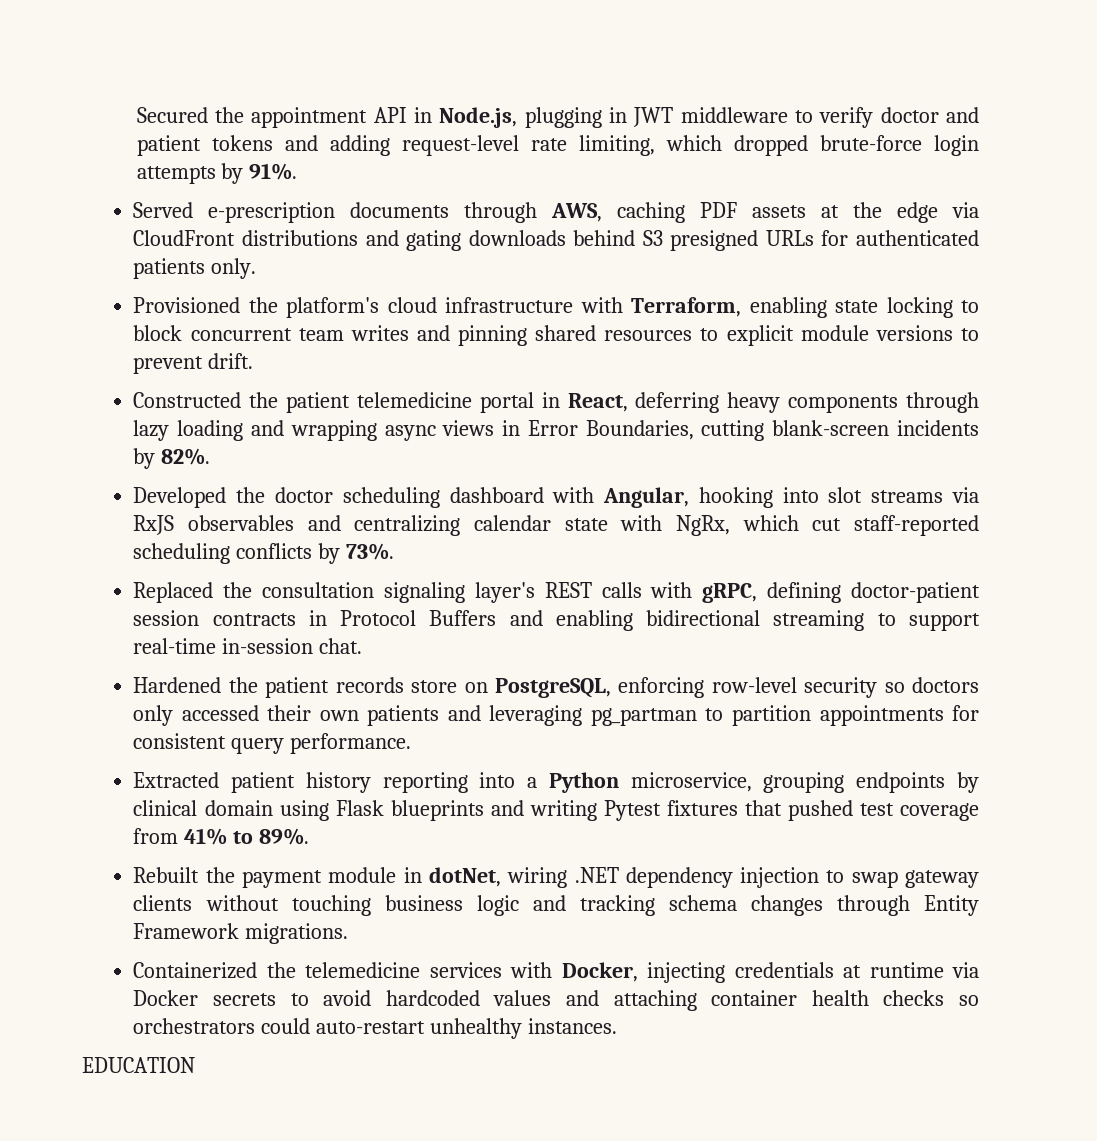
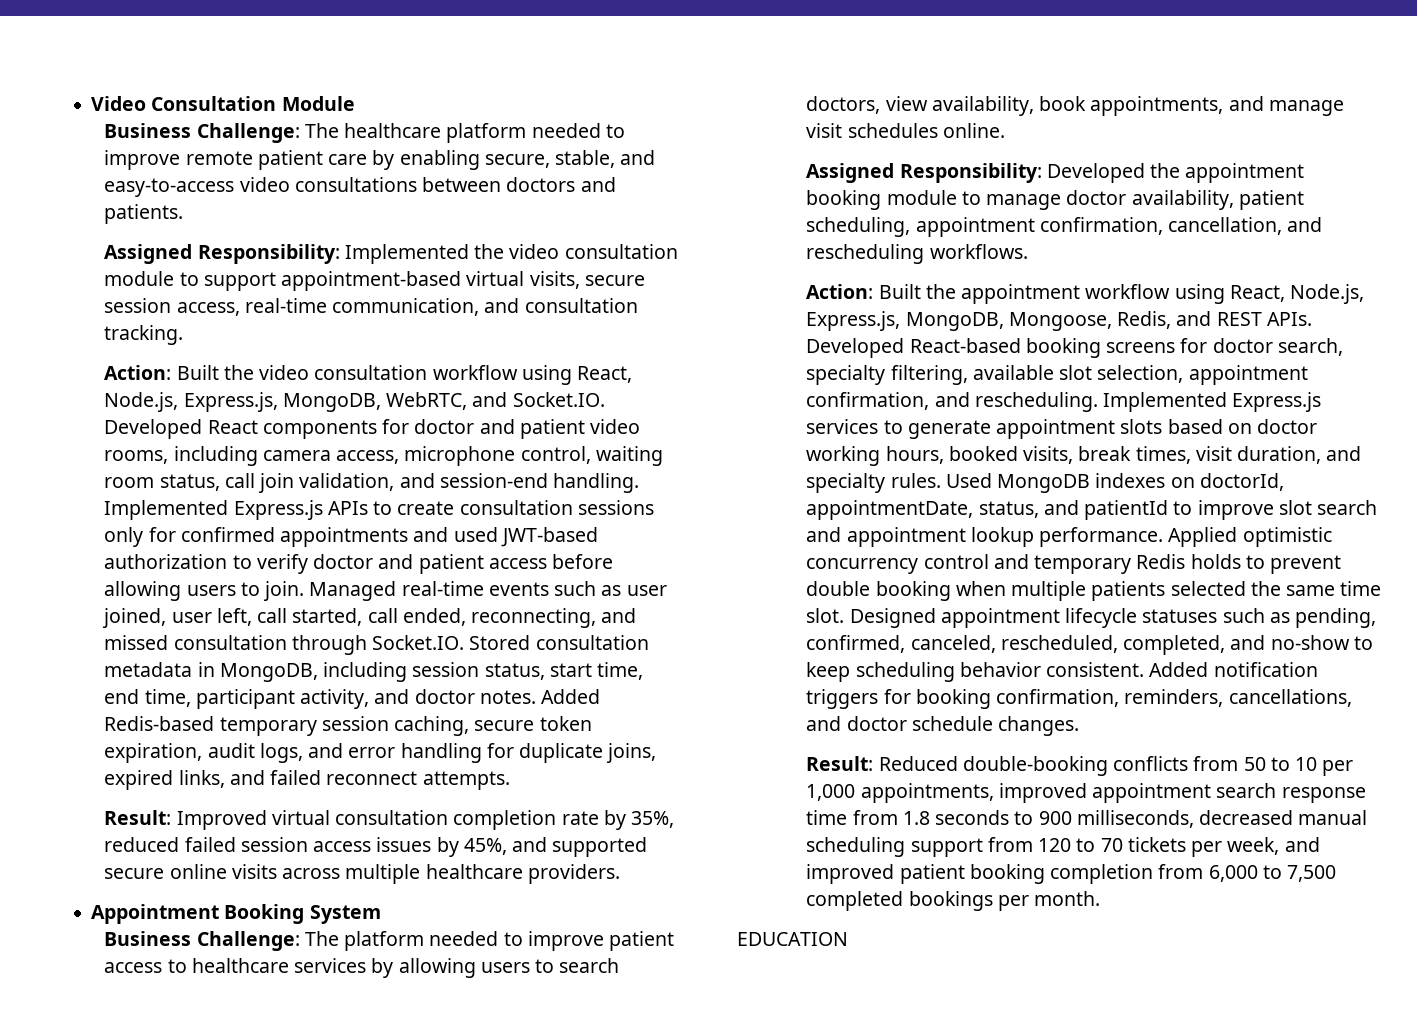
[136,107,788,128] Secured the appointment API in Node.js, plugging in JWT middleware -> [91,96,355,111] [104,123,625,143] [104,150,656,170] [104,177,616,197] [104,204,184,224] [104,244,678,264] [104,271,645,291] [104,298,638,316] [104,325,184,345] [104,365,633,385] [104,392,605,412] [104,419,641,439] [104,446,663,466] [104,473,640,493] [104,500,654,520] [104,527,598,547] [104,554,228,569] Video Consultation Module // Business Challenge: The healthcare platform needed to improve remote patient care by enabling secure, stable, and easy-to-access video consultations between doctors and patients. // Assigned Responsibility: Implemented the video consultation module to support appointment-based virtual visits, secure session access, real-time communication, and consultation tracking. // Action: Built the video consultation workflow using React, Node.js, Express.js, MongoDB, WebRTC, and Socket.IO. Developed React components for doctor and patient video rooms, including camera access, microphone control, waiting room status, call join validation, and session-end handling. Implemented Express.js APIs to create consultation sessions only for confirmed appointments and used JWT-based authorization
[211,135,980,156] [136,163,298,184] [133,202,980,223] [133,230,979,251] [133,258,257,279] [133,297,979,318] [133,325,980,346] [133,353,254,374] [133,392,979,413] [133,420,979,441] [133,448,211,469] [133,487,979,508] [133,515,980,536] [133,543,395,564] [133,582,980,603] [133,610,981,631] [133,638,363,654] [133,677,979,698] [133,705,980,726] [133,733,412,754] [133,772,980,793] [133,800,979,821] [133,828,310,845] [133,867,979,888] [133,895,979,916] [133,923,349,944] [133,962,979,983] [133,990,980,1011] [133,1018,618,1039] tokens and adding request-level rate limiting, which dropped brute-force login attempts by 91%. // Served e-prescription documents through AWS, caching PDF assets at the edge via CloudFront distributions and gating downloads behind S3 presigned URLs for authenticated patients only. // Provisioned the platform's cloud infrastructure with Terraform, enabling state locking to block concurrent team writes and pinning shared resources to explicit module versions to prevent drift. // Constructed the patient telemedicine portal in React, deferring heavy components through lazy loading and wrapping async views in Error Boundaries, cutting blank-screen incidents by 82%. // Developed the doctor scheduling dashboard with Angular, hooking into slot streams via RxJS observables and centralizing calendar state with NgRx, which cut staff-reported scheduling conflicts by 73%. // Replaced the consultation signaling layer's REST calls with gRPC, defining doctor-patient session contracts in Protocol Buffers and enabling bidirectional streaming to support real-time in-session chat. // Hardened the patient records store on PostgreSQL, enforcing row-level security so doctors only accessed their own patients and leveraging pg_partman to partition appointments for consistent query performance. // Extracted patient history reporting into a Python microservice, grouping endpoints by clinical domain using Flask blueprints and writing Pytest fixtures that pushed test coverage from 41% to 89%. // Rebuilt the payment module in dotNet, wiring .NET dependency injection to swap gateway clients without touching business logic and tracking schema changes through Entity Framework migrations. // Containerized the telemedicine services with Docker, injecting credentials at runtime via Docker secrets to avoid hardcoded values and attaching container health checks so orchestrators could auto-restart unhealthy instances. -> [488,554,614,569] [104,581,667,601] [102,608,637,628] [104,635,649,655] [104,662,644,682] [104,689,601,709] [104,716,592,736] [104,743,657,763] [104,770,510,790] [104,810,675,830] [104,837,648,857] [104,864,620,884] [91,904,381,924] [104,931,675,951] [104,958,620,978] [806,96,1344,116] [806,123,1005,138] [806,163,1305,183] [806,190,1304,210] [806,217,1323,237] [806,244,1028,264] [806,284,1365,304] [806,311,1312,331] [806,338,1343,358] [806,365,1308,385] [806,392,1322,412] [806,419,1318,439] [806,446,1362,466] [806,473,1284,493] [806,500,1378,520] [806,527,1332,547] [806,554,1342,574] [806,581,1382,601] [806,608,1377,628] [806,635,1373,655] [806,662,1318,682] [806,689,1352,709] [806,716,1080,736] [806,756,1354,776] [806,783,1366,803] [806,810,1368,828] [806,837,1320,857] [806,864,1337,884] [806,891,1101,911] access before allowing users to join. Managed real-time events such as user joined, user left, call started, call ended, reconnecting, and missed consultation through Socket.IO. Stored consultation metadata in MongoDB, including session status, start time, end time, participant activity, and doctor notes. Added Redis-based temporary session caching, secure token expiration, audit logs, and error handling for duplicate joins, expired links, and failed reconnect attempts. // Result: Improved virtual consultation completion rate by 35%, reduced failed session access issues by 45%, and supported secure online visits across multiple healthcare providers. // Appointment Booking System // Business Challenge: The platform needed to improve patient access to healthcare services by allowing users to search doctors, view availability, book appointments, and manage visit schedules online. // Assigned Responsibility: Developed the appointment booking module to manage doctor availability, patient scheduling, appointment confirmation, cancellation, and rescheduling workflows. // Action: Built the appointment workflow using React, Node.js, Express.js, MongoDB, Mongoose, Redis, and REST APIs. Developed React-based booking screens for doctor search, specialty filtering, available slot selection, appointment confirmation, and rescheduling. Implemented Express.js services to generate appointment slots based on doctor working hours, booked visits, break times, visit duration, and specialty rules. Used MongoDB indexes on doctorId, appointmentDate, status, and patientId to improve slot search and appointment lookup performance. Applied optimistic concurrency control and temporary Redis holds to prevent double booking when multiple patients selected the same time slot. Designed appointment lifecycle statuses such as pending, confirmed, canceled, rescheduled, completed, and no-show to keep scheduling behavior consistent. Added notification triggers for booking confirmation, reminders, cancellations, and doctor schedule changes. // Result: Reduced double-booking conflicts from 50 to 10 per 1,000 appointments, improved appointment search response time from 1.8 seconds to 900 milliseconds, decreased manual scheduling support from 120 to 70 tickets per week, and improved patient booking completion from 6,000 to 7,500 completed bookings per month.

